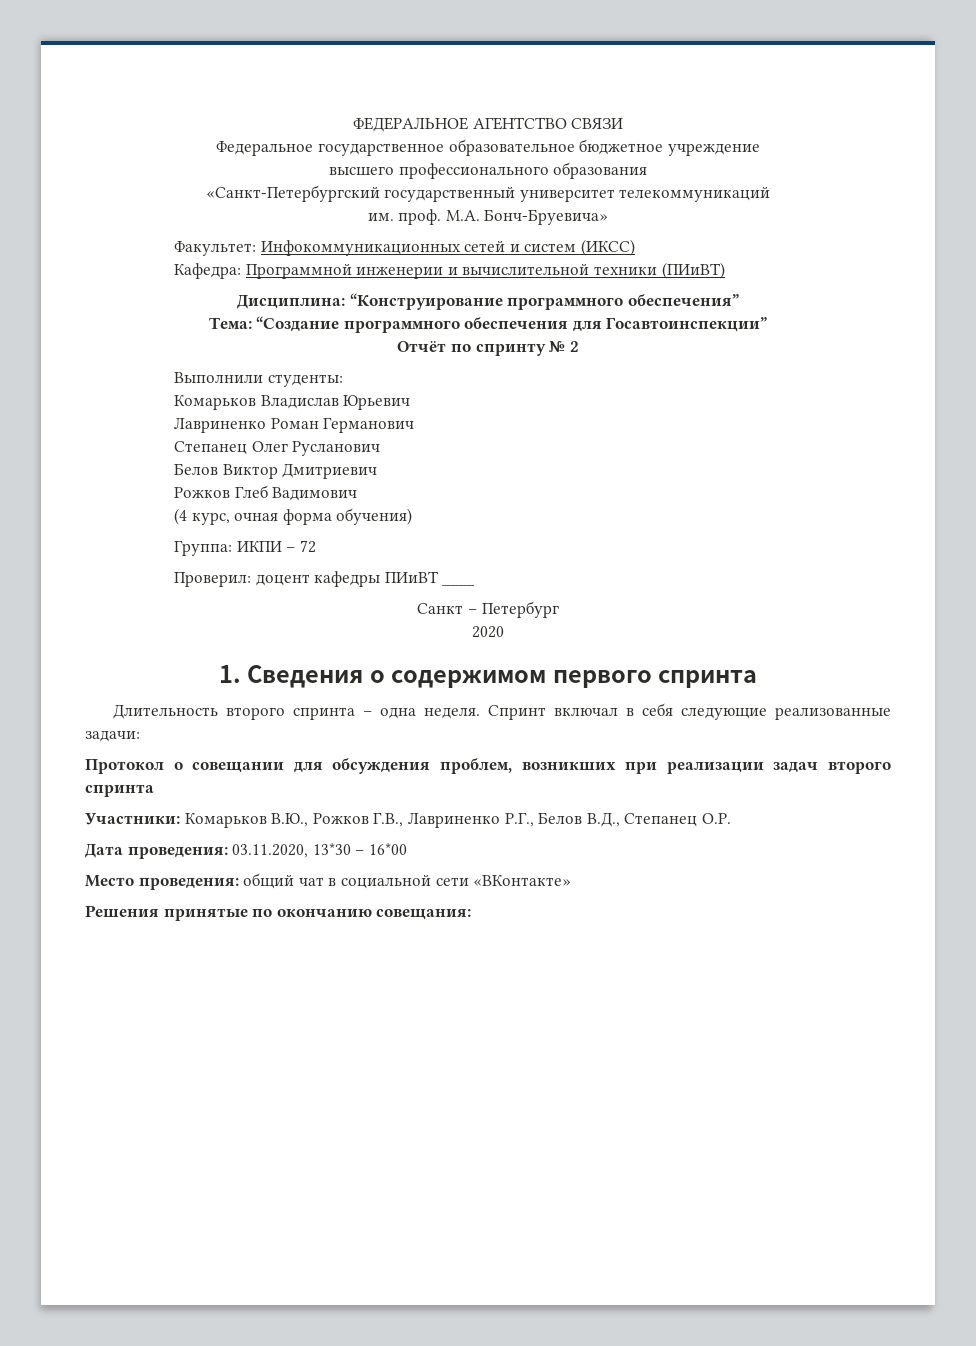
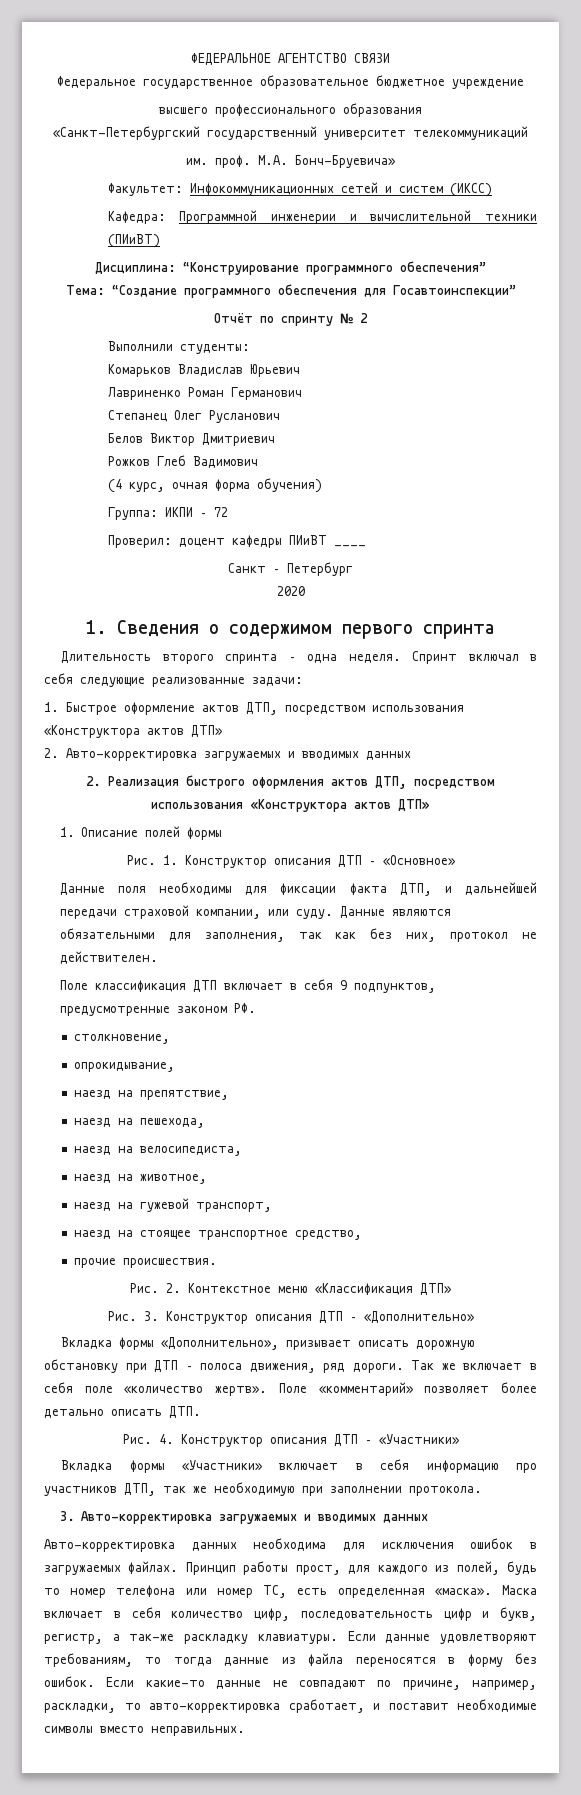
[85,758,892,774] [85,784,154,797] [85,812,731,828] [85,843,407,859] [85,873,572,890] [85,905,472,921] Протокол о совещании для обсуждения проблем, возникших при реализации задач второго спринта // Участники: Комарьков В.Ю., Рожков Г.В., Лавриненко Р.Г., Белов В.Д., Степанец О.Р. // Дата проведения: 03.11.2020, 13*30 – 16*00 // Место проведения: общий чат в социальной сети «ВКонтакте» // Решения принятые по окончанию совещания: -> [44,702,464,715] [44,725,222,738] [44,748,411,761] [86,775,495,789] [151,799,430,812] [59,826,223,840] [126,855,455,868] [59,882,537,896] [59,905,451,919] [59,928,537,942] [59,951,158,964] [59,979,436,993] [59,1003,256,1016] [74,1034,171,1044] [74,1062,176,1072] [74,1090,230,1100] [74,1118,206,1128] [74,1146,243,1156] [74,1174,208,1184] [74,1198,273,1212] [74,1230,363,1240] [74,1258,218,1268] [130,1283,451,1295] [107,1311,474,1324] [61,1337,476,1350] [44,1359,537,1373] [44,1382,537,1396] [44,1406,201,1418] [122,1434,459,1447] [61,1459,537,1473] [44,1482,482,1496] [59,1511,429,1524] [44,1538,537,1552] [44,1561,538,1575] [44,1585,537,1598] [44,1607,537,1621] [44,1631,537,1644] [44,1653,537,1667] [44,1676,537,1690] [44,1699,537,1713] [44,1726,245,1736] 1. Быстрое оформление актов ДТП, посредством использования «Конструктора актов ДТП» // 2. Авто-корректировка загружаемых и вводимых данных // 2. Реализация быстрого оформления актов ДТП, посредством использования «Конструктора актов ДТП» // 1. Описание полей формы // Рис. 1. Конструктор описания ДТП – «Основное» // Данные поля необходимы для фиксации факта ДТП, и дальнейшей передачи страховой компании, или суду. Данные являются обязательными для заполнения, так как без них, протокол не действителен. // Поле классификация ДТП включает в себя 9 подпунктов, предусмотренные законом РФ. // столкновение, // опрокидывание, // наезд на препятствие, // наезд на пешехода, // наезд на велосипедиста, // наезд на животное, // наезд на гужевой транспорт, // наезд на стоящее транспортное средство, // прочие происшествия. // Рис. 2. Контекстное меню «Классификация ДТП» // Рис. 3. Конструктор описания ДТП – «Дополнительно» // Вкладка формы «Дополнительно», призывает описать дорожную обстановку при ДТП – полоса движения, ряд дороги. Так же включает в себя поле «количество жертв». Поле «комментарий» позволяет более детально описать ДТП. // Рис. 4. Конструктор описания ДТП – «Участники» // Вкладка формы «Участники» включает в себя информацию про участников ДТП, так же необходимую при заполнении протокола. // 3. Авто-корректировка загружаемых и вводимых данных // Авто-корректировка данных необходима для исключения ошибок в загружаемых файлах. Принцип работы прост, для каждого из полей, будь то номер телефона или номер ТС, есть определенная «маска». Маска включает в себя количество цифр, последовательность цифр и букв, регистр, а так-же раскладку клавиатуры. Если данные удовлетворяют требованиям, то тогда данные из файла переносятся в форму без ошибок. Если какие-то данные не совпадают по причине, например, раскладки, то авто-корректировка сработает, и поставит необходимые символы вместо неправильных.

